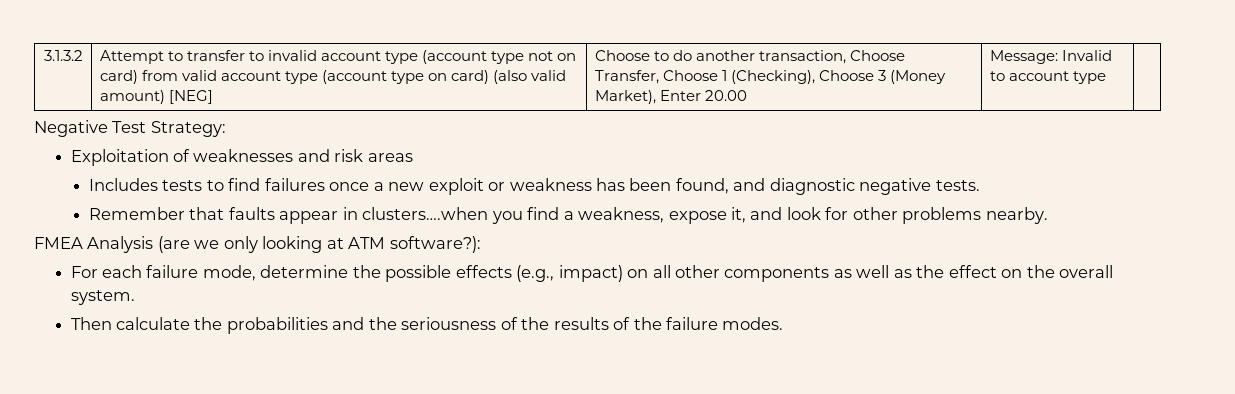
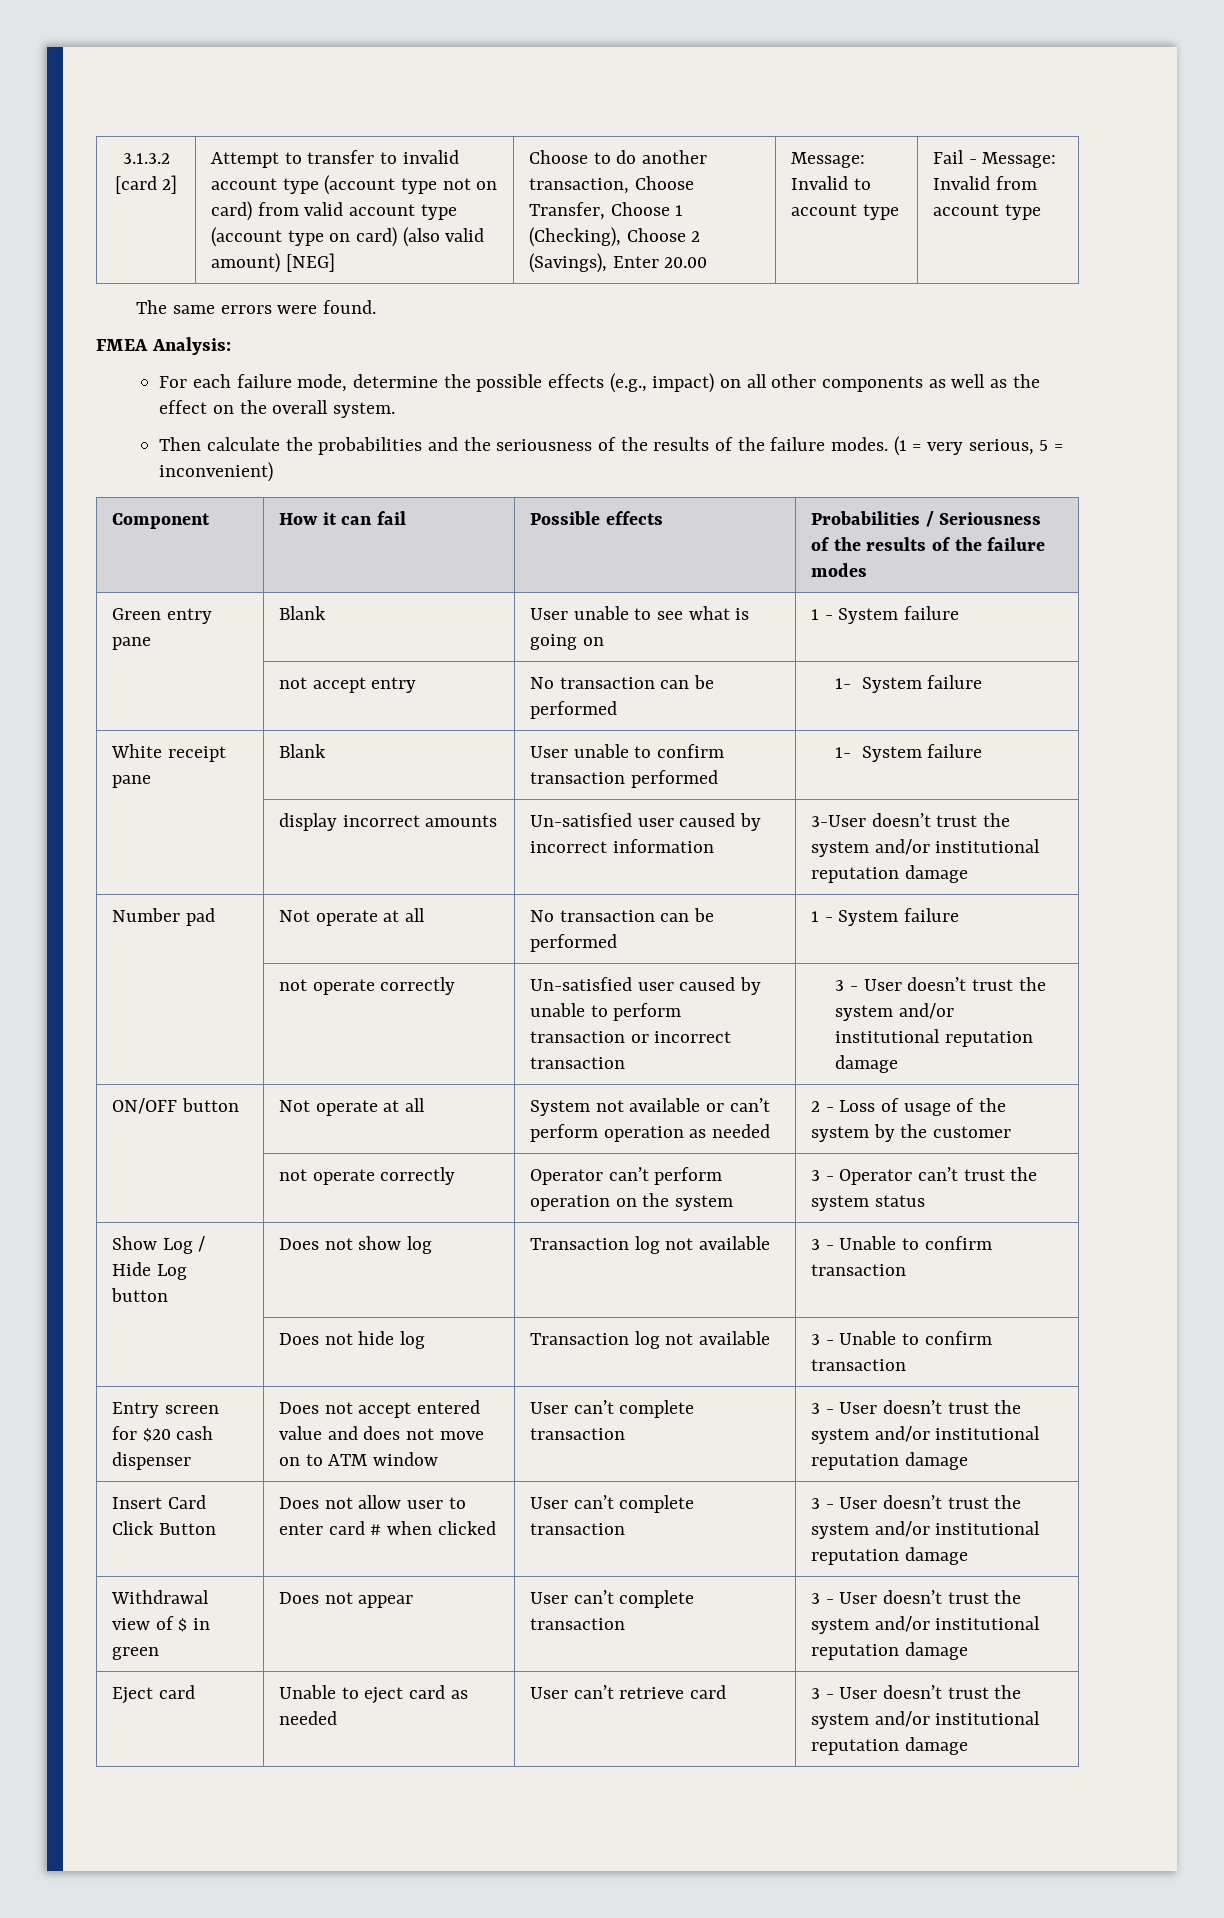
(83, 55) none -> [114,175,178,194] [card 2]
[878,70,947,84] [594,90,656,104] 3 (Money Market), -> [691,231,701,242] [529,253,608,273] 2 (Savings),
[34,120,226,137] [70,149,413,166] [88,178,980,195] [88,207,1048,224] [34,236,481,253] // Negative Test Strategy: // Exploitation of weaknesses and risk areas // Includes tests to find failures once a new exploit or weakness has been found, and diagnostic negative tests. // Remember that faults appear in clusters….when you find a weakness, expose it, and look for other problems nearby. // FMEA Analysis (are we only looking at ATM software?): -> [933,150,1057,168] [933,176,1037,190] [933,204,1041,220] [136,300,377,314] [96,337,231,355] Fail - Message: Invalid from account type // The same errors were found. // FMEA Analysis:
(784, 323) none -> [893,436,1064,456] [159,462,274,482] [112,513,211,529] [279,511,407,525] [530,511,663,525] [811,511,1042,527] [811,537,1046,551] [811,563,868,577] [112,608,212,624] [112,637,152,650] [279,606,327,620] [530,606,750,620] [530,634,604,650] [811,606,960,624] [279,677,417,693] [530,675,715,689] [530,701,618,719] [835,675,983,693] [111,744,226,762] [112,775,152,788] [279,744,327,758] [530,744,725,758] [530,770,718,788] [835,744,983,762] [279,813,498,831] [530,813,762,831] [530,839,714,853] [811,813,1011,827] [811,839,1041,857] [811,865,968,883] [112,908,215,926] [279,908,426,926] [530,908,715,922] [530,934,618,952] [811,908,960,926] [279,977,456,995] [530,977,762,995] [530,1003,682,1021] [530,1031,732,1043] [530,1057,626,1069] [835,977,1046,991] [835,1003,954,1021] [835,1029,1033,1047] [835,1055,899,1073] [112,1098,239,1114] [279,1098,426,1116] [530,1098,770,1116] [530,1124,771,1142] [811,1098,1007,1116] [811,1124,1012,1142] [279,1167,456,1185] [530,1167,723,1185] [530,1193,734,1211] [811,1167,1038,1185] [811,1195,925,1211] [112,1236,206,1254] [112,1262,187,1280] [111,1288,169,1302] [279,1236,433,1254] [530,1236,771,1254] [811,1236,992,1250] [811,1264,907,1276] [279,1331,426,1349] [530,1331,771,1349] [811,1331,992,1345] [811,1359,907,1371] [112,1402,219,1418] [112,1426,214,1442] [112,1452,192,1470] [279,1400,481,1418] [279,1426,484,1440] [279,1452,439,1466] [530,1400,695,1418] [530,1428,626,1440] [811,1400,1022,1414] [811,1426,1041,1444] [811,1452,968,1470] [112,1495,206,1509] [112,1521,216,1535] [279,1495,466,1509] [279,1521,496,1535] [530,1495,695,1513] [530,1523,626,1535] [811,1495,1022,1509] [811,1521,1041,1539] [811,1547,968,1565] [111,1590,210,1604] [112,1616,211,1632] [112,1647,160,1660] [279,1592,414,1608] [530,1590,695,1608] [530,1618,626,1630] [811,1590,1022,1604] [811,1616,1041,1634] [811,1642,968,1660] [112,1685,195,1704] [279,1685,468,1704] [279,1711,338,1725] [530,1685,727,1699] [811,1685,1022,1699] [811,1711,1041,1729] [811,1737,968,1755] (1 = very serious, 5 = inconvenient) // Component | How it can fail | Possible effects | Probabilities / Seriousness of the results of the failure modes // Green entry pane | Blank | User unable to see what is going on | 1 - System failure // | not accept entry | No transaction can be performed | 1- System failure // White receipt pane | Blank | User unable to confirm transaction performed | 1- System failure // | display incorrect amounts | Un-satisfied user caused by incorrect information | 3-User doesn’t trust the system and/or institutional reputation damage // Number pad | Not operate at all | No transaction can be performed | 1 - System failure // | not operate correctly | Un-satisfied user caused by unable to perform transaction or incorrect transaction | 3 - User doesn’t trust the system and/or institutional reputation damage // ON/OFF button | Not operate at all | System not available or can’t perform operation as needed | 2 - Loss of usage of the system by the customer // | not operate correctly | Operator can’t perform operation on the system | 3 - Operator can’t trust the system status // Show Log / Hide Log button | Does not show log | Transaction log not available | 3 - Unable to confirm transaction // | Does not hide log | Transaction log not available | 3 - Unable to confirm transaction // Entry screen for $20 cash dispenser | Does not accept entered value and does not move on to ATM window | User can’t complete transaction | 3 - User doesn’t trust the system and/or institutional reputation damage // Insert Card Click Button | Does not allow user to enter card # when clicked | User can’t complete transaction | 3 - User doesn’t trust the system and/or institutional reputation damage // Withdrawal view of $ in green | Does not appear | User can’t complete transaction | 3 - User doesn’t trust the system and/or institutional reputation damage // Eject card | Unable to eject card as needed | User can’t retrieve card | 3 - User doesn’t trust the system and/or institutional reputation damage

